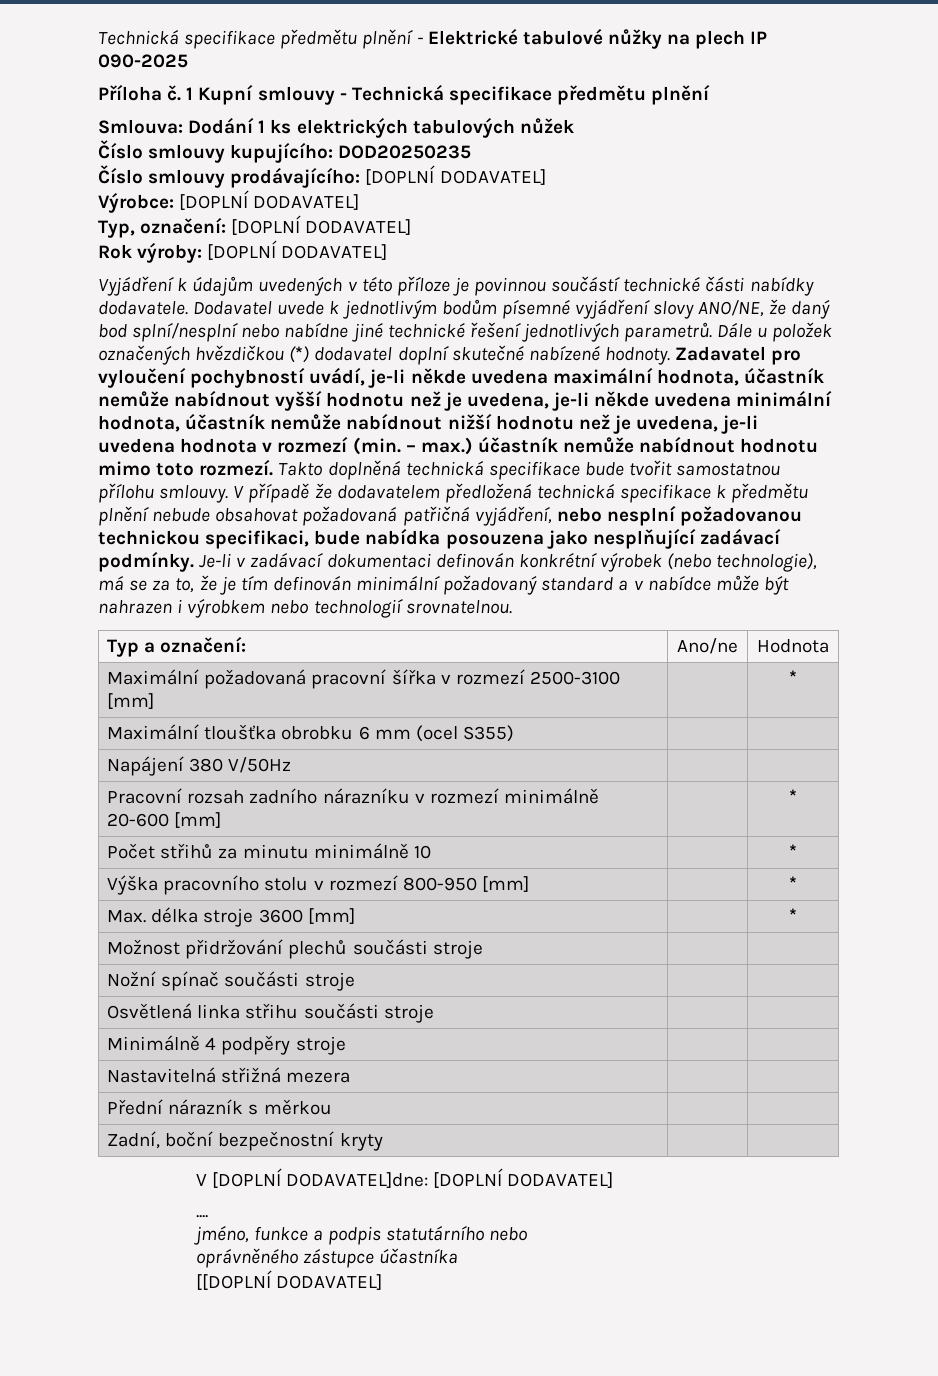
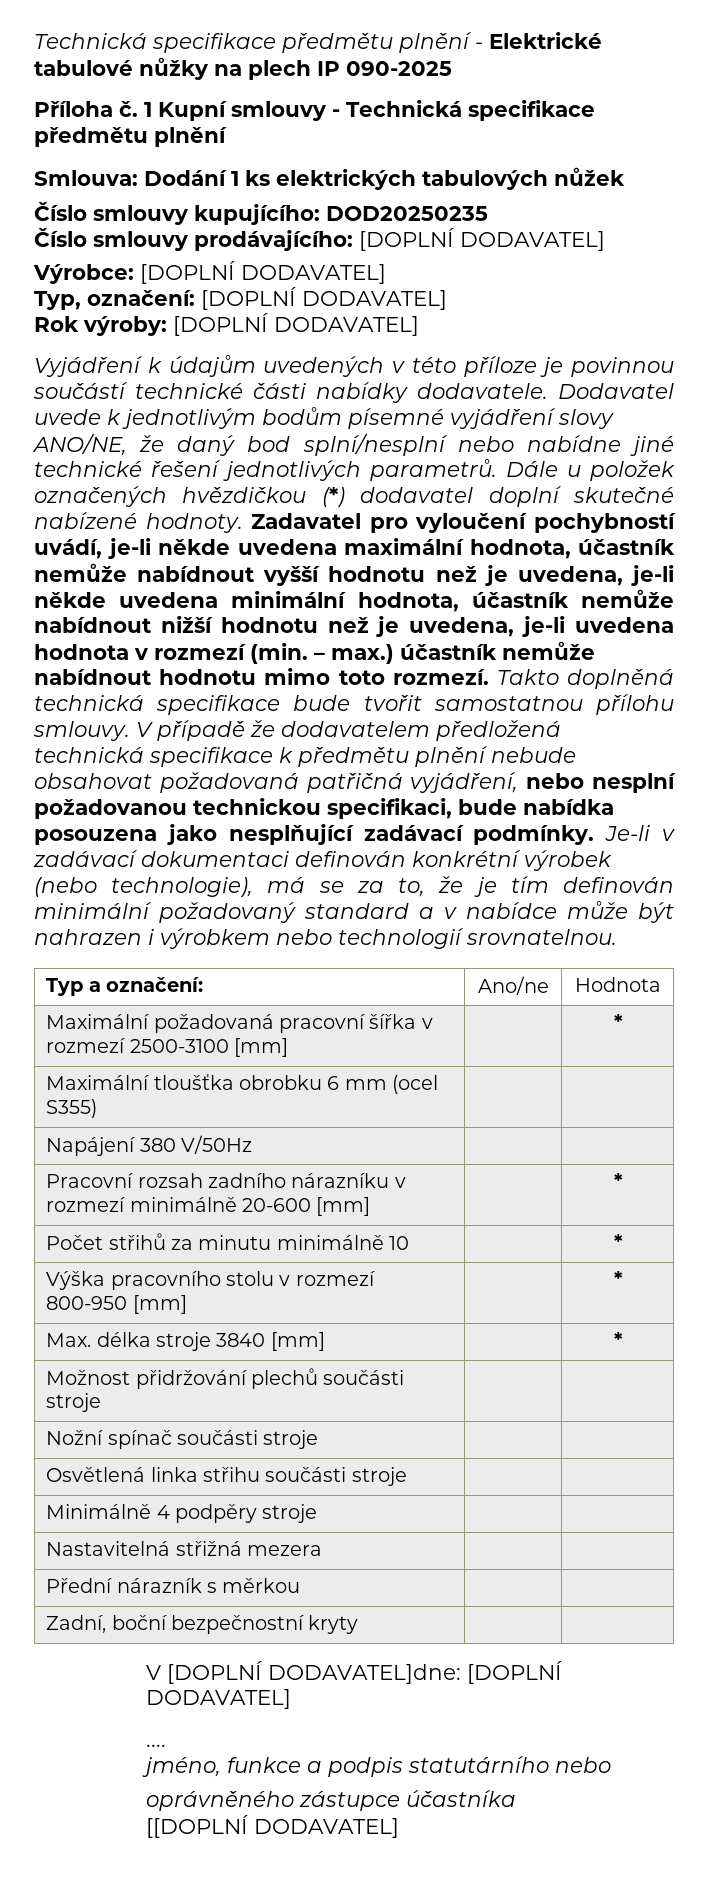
[258,909,303,923] 3600 -> [216,1333,266,1347] 3840

